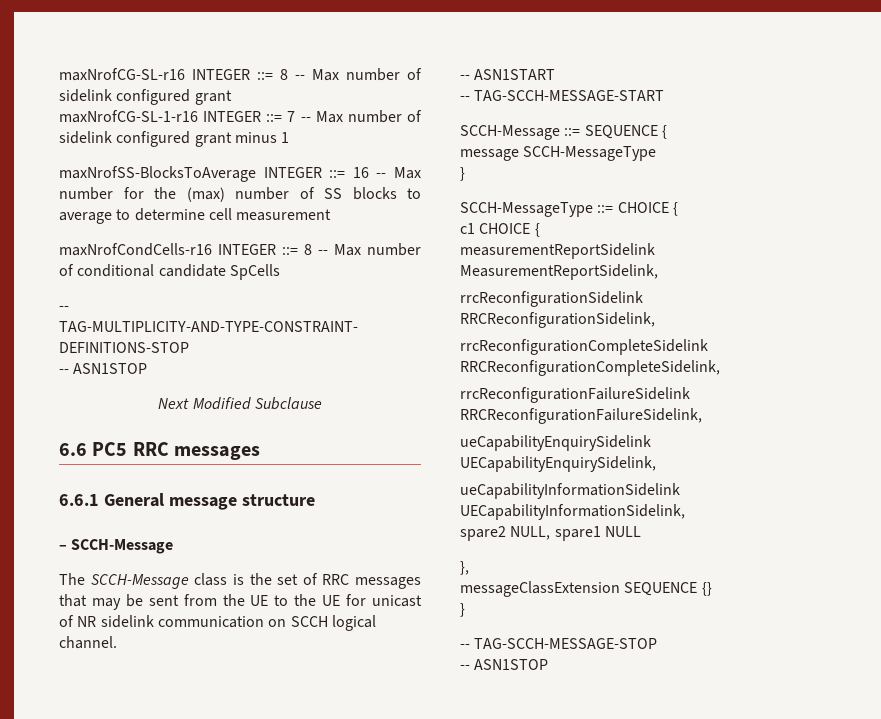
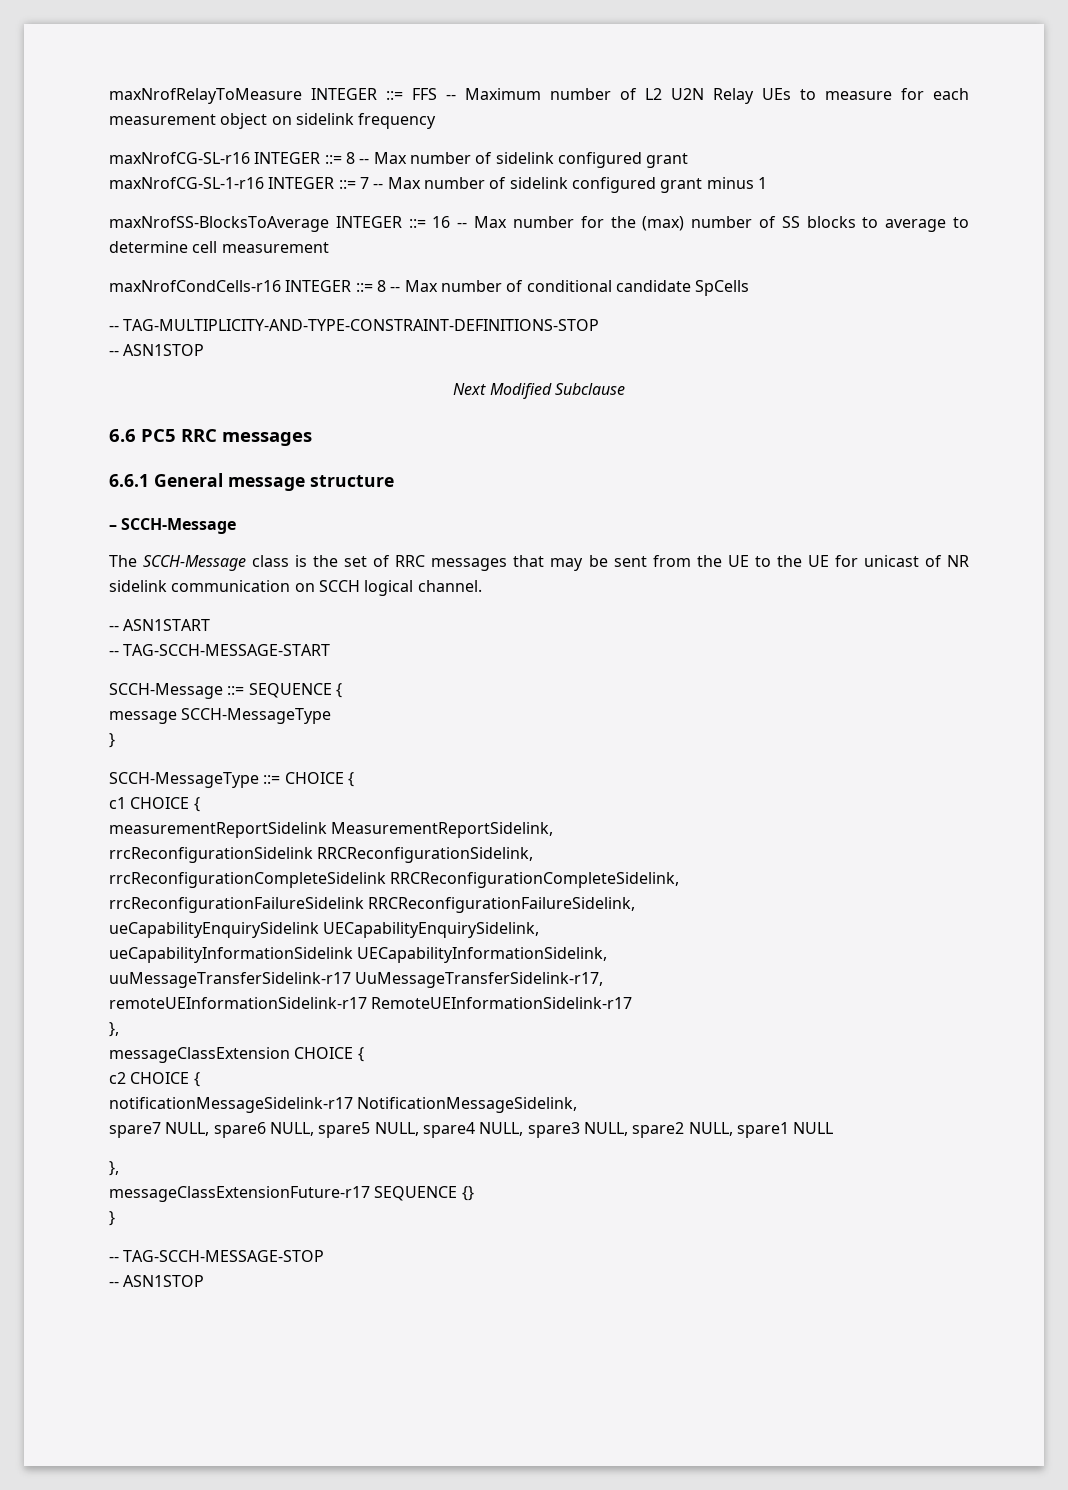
(59, 74) none -> [109,88,969,104] [109,113,437,129] maxNrofRelayToMeasure INTEGER ::= FFS -- Maximum number of L2 U2N Relay UEs to measure for each measurement object on sidelink frequency //
(685, 512) none -> [109,972,604,988] [109,997,633,1009] [109,1022,119,1037] [109,1047,364,1063] [109,1072,200,1087] [109,1097,578,1113] [109,1122,628,1138] uuMessageTransferSidelink-r17 UuMessageTransferSidelink-r17, // remoteUEInformationSidelink-r17 RemoteUEInformationSidelink-r17 // }, // messageClassExtension CHOICE { // c2 CHOICE { // notificationMessageSidelink-r17 NotificationMessageSidelink, // spare7 NULL, spare6 NULL, spare5 NULL, spare4 NULL, spare3 NULL,
[460,581,620,597] messageClassExtension -> [109,1186,370,1202] messageClassExtensionFuture-r17

